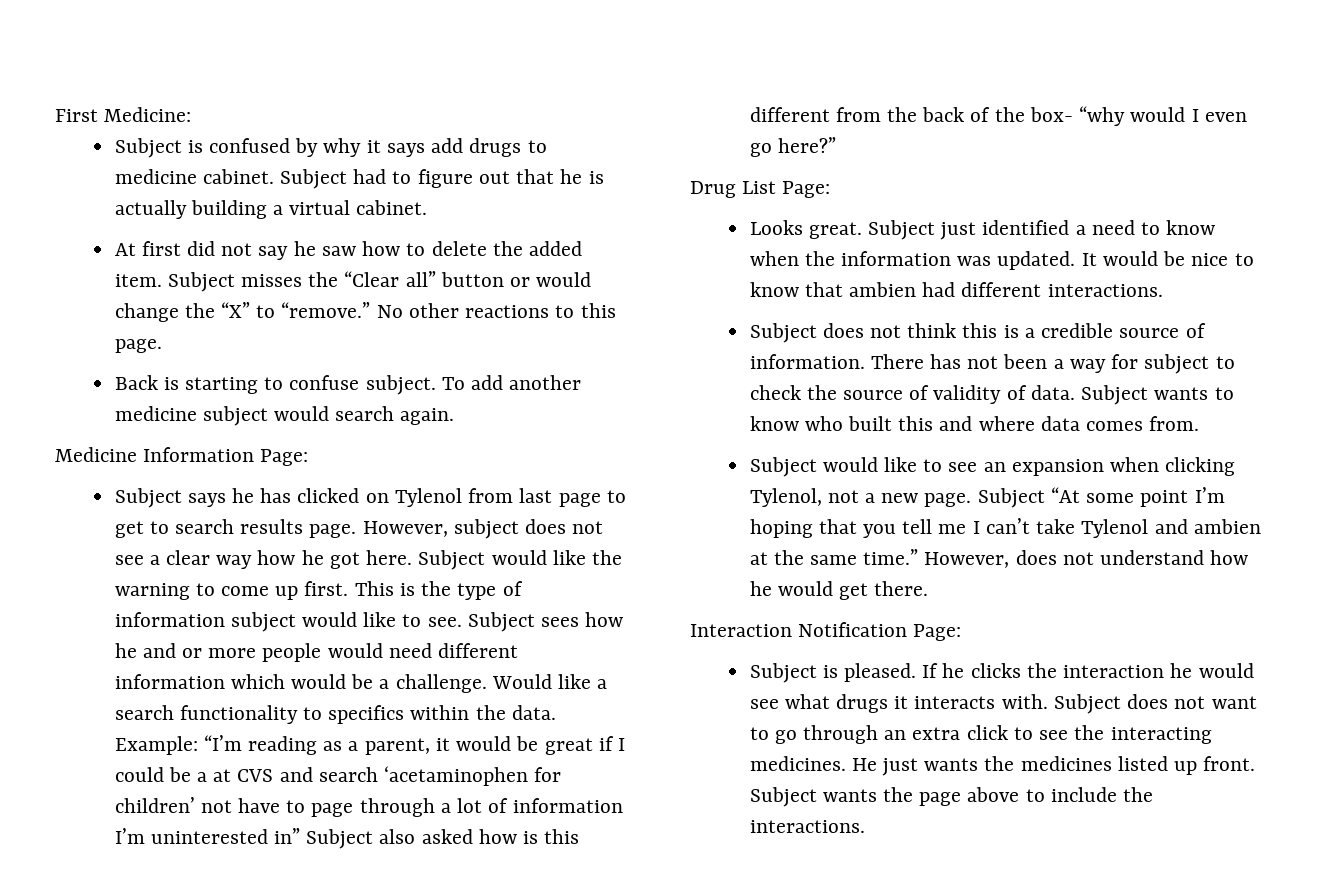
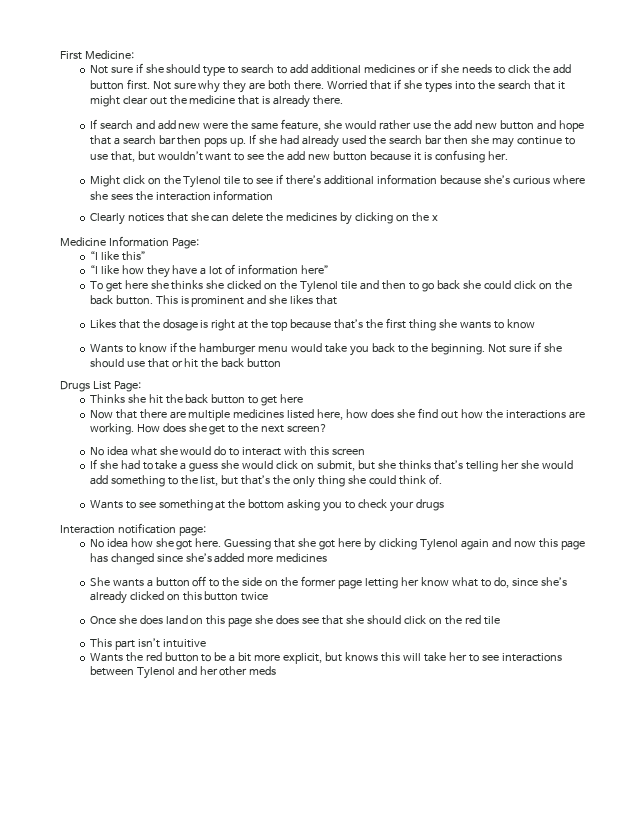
[114,138,547,158] [114,169,604,189] [114,200,428,219] [114,241,582,260] [114,271,592,292] [114,302,616,322] [114,339,162,353] [114,375,582,395] [114,406,455,426] [55,447,309,466] [114,488,626,508] [114,519,604,539] [114,550,622,570] [114,581,523,600] [114,612,624,632] [114,643,519,662] [114,674,608,693] [114,705,556,724] [114,735,625,755] [114,766,562,786] [114,797,623,817] [114,828,580,849] [749,106,1247,126] [749,137,836,157] [690,181,831,198] [749,220,1216,240] [749,251,1254,270] [749,282,1163,297] [749,323,1206,343] [749,354,1235,374] [749,385,1234,405] [749,416,1200,431] [749,457,1236,477] [749,487,1225,508] [749,518,1261,538] [749,549,1249,568] [749,581,929,600] [690,622,962,641] [749,663,1254,683] [749,694,1257,714] [749,725,1212,744] [749,756,1256,776] [749,787,1154,807] [749,820,865,833] Subject is confused by why it says add drugs to medicine cabinet. Subject had to figure out that he is actually building a virtual cabinet. // At first did not say he saw how to delete the added item. Subject misses the “Clear all” button or would change the “X” to “remove.” No other reactions to this page. // Back is starting to confuse subject. To add another medicine subject would search again. // Medicine Information Page: // Subject says he has clicked on Tylenol from last page to get to search results page. However, subject does not see a clear way how he got here. Subject would like the warning to come up first. This is the type of information subject would like to see. Subject sees how he and or more people would need different information which would be a challenge. Would like a search functionality to specifics within the data. Example: “I’m reading as a parent, it would be great if I could be a at CVS and search ‘acetaminophen for children’ not have to page through a lot of information I’m uninterested in” Subject also asked how is this different from the back of the box- “why would I even go here?” // Drug List Page: // Looks great. Subject just identified a need to know when the information was updated. It would be nice to know that ambien had different interactions. // Subject does not think this is a credible source of information. There has not been a way for subject to check the source of validity of data. Subject wants to know who built this and where data comes from. // Subject would like to see an expansion when clicking Tylenol, not a new page. Subject “At some point I’m hoping that you tell me I can’t take Tylenol and ambien at the same time.” However, does not understand how he would get there. // Interaction Notification Page: // Subject is pleased. If he clicks the interaction he would see what drugs it interacts with. Subject does not want to go through an extra click to see the interacting medicines. He just wants the medicines listed up front. Subject wants the page above to include the interactions. -> [89,63,572,77] [89,79,566,93] [89,95,344,108] [89,119,585,132] [89,134,576,148] [89,150,509,163] [89,174,586,188] [89,190,274,201] [89,212,439,225] [60,236,199,249] [89,251,146,261] [89,264,330,278] [89,280,572,293] [89,295,338,307] [89,318,536,331] [89,342,563,356] [89,358,282,368] [60,381,141,392] [89,394,304,406] [89,408,586,421] [89,423,328,435] [89,446,366,456] [89,459,574,472] [89,474,443,488] [89,499,445,512] [60,523,206,536] [89,538,586,551] [89,553,328,565] [89,576,568,589] [89,591,269,604] [89,615,501,627] [89,638,206,650] [89,652,563,664] [89,666,277,679] Not sure if she should type to search to add additional medicines or if she needs to click the add button first. Not sure why they are both there. Worried that if she types into the search that it might clear out the medicine that is already there. // If search and add new were the same feature, she would rather use the add new button and hope that a search bar then pops up. If she had already used the search bar then she may continue to use that, but wouldn’t want to see the add new button because it is confusing her. // Might click on the Tylenol tile to see if there’s additional information because she’s curious where she sees the interaction information // Clearly notices that she can delete the medicines by clicking on the x // Medicine Information Page: // “I like this” // “I like how they have a lot of information here” // To get here she thinks she clicked on the Tylenol tile and then to go back she could click on the back button. This is prominent and she likes that // Likes that the dosage is right at the top because that’s the first thing she wants to know // Wants to know if the hamburger menu would take you back to the beginning. Not sure if she should use that or hit the back button // Drugs List Page: // Thinks she hit the back button to get here // Now that there are multiple medicines listed here, how does she find out how the interactions are working. How does she get to the next screen? // No idea what she would do to interact with this screen // If she had to take a guess she would click on submit, but she thinks that’s telling her she would add something to the list, but that’s the only thing she could think of. // Wants to see something at the bottom asking you to check your drugs // Interaction notification page: // No idea how she got here. Guessing that she got here by clicking Tylenol again and now this page has changed since she’s added more medicines // She wants a button off to the side on the former page letting her know what to do, since she’s already clicked on this button twice // Once she does land on this page she does see that she should click on the red tile // This part isn’t intuitive // Wants the red button to be a bit more explicit, but knows this will take her to see interactions between Tylenol and her other meds

